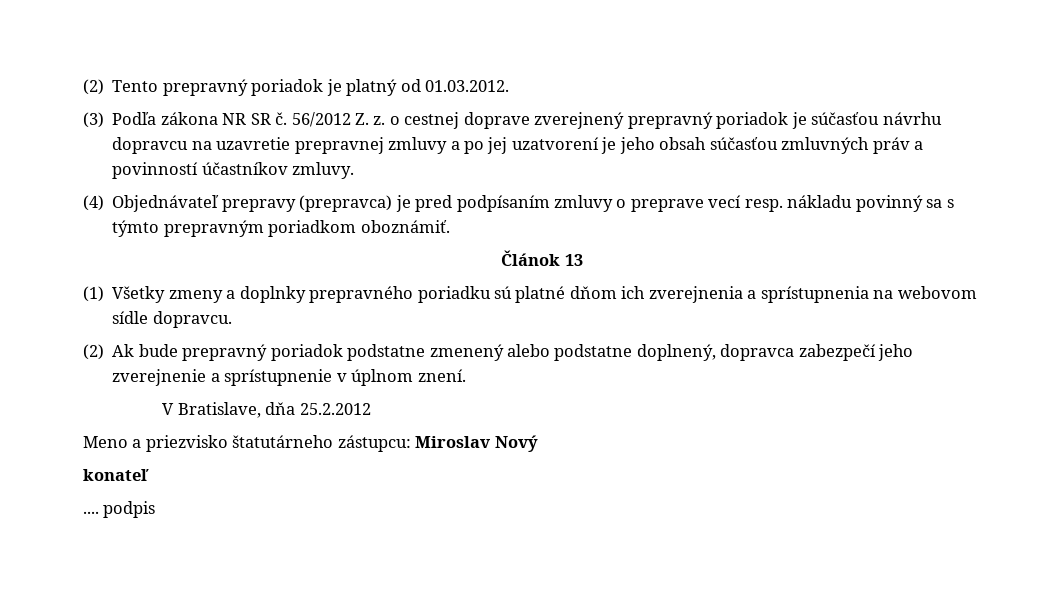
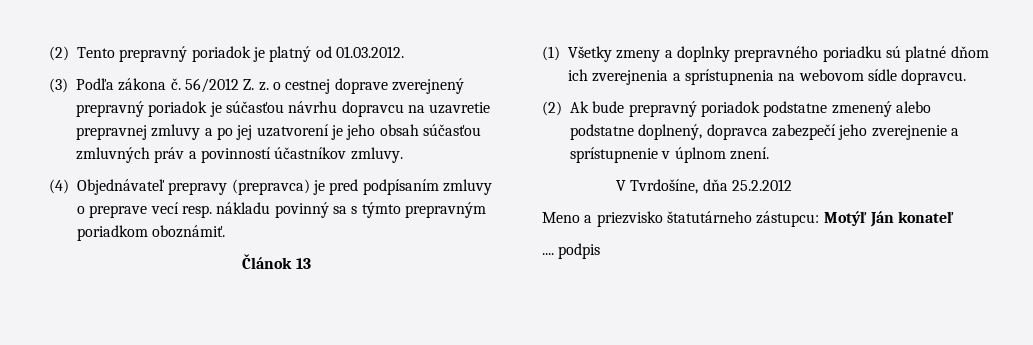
[222,113,271,125] NR SR -> (167, 84) none
[177,402,261,418] Bratislave, -> [630,179,699,194] Tvrdošíne,
[415,435,538,452] Miroslav Nový // -> [823,211,894,227] Motýľ Ján

